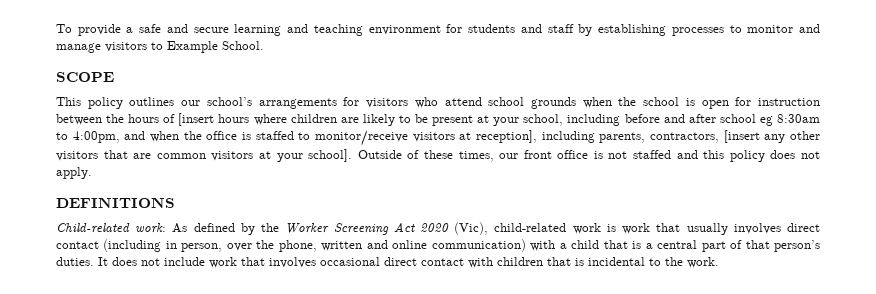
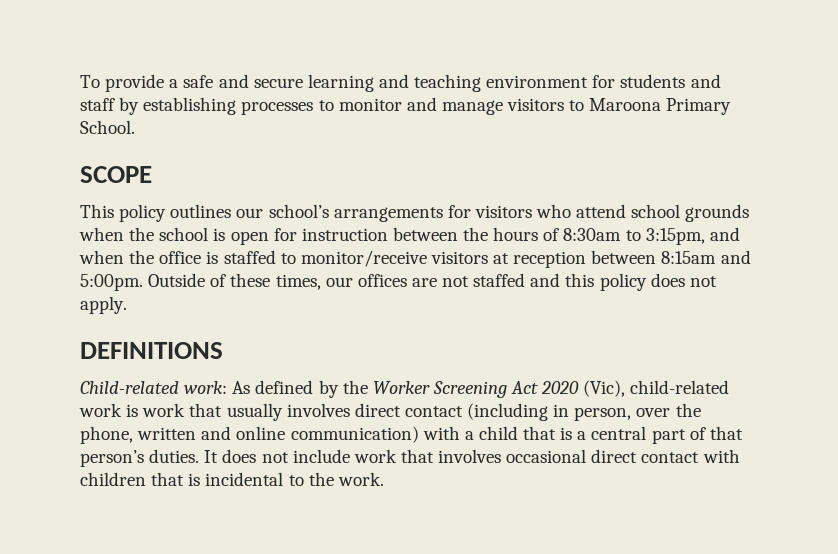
[167,41,218,53] Example -> [589,98,732,115] Maroona Primary
[178,113,773,126] [insert hours where children are likely to be present at your school, including before and after school eg -> (560, 234) none
[72,131,120,143] 4:00pm, -> [645,228,705,245] 3:15pm,
[476,130,820,143] [56,149,353,162] reception], including parents, contractors, [insert any other visitors that are common visitors at your school]. -> [513,250,751,268] [80,274,143,291] reception between 8:15am and 5:00pm.
[523,150,603,159] front office is -> [357,274,437,287] offices are

